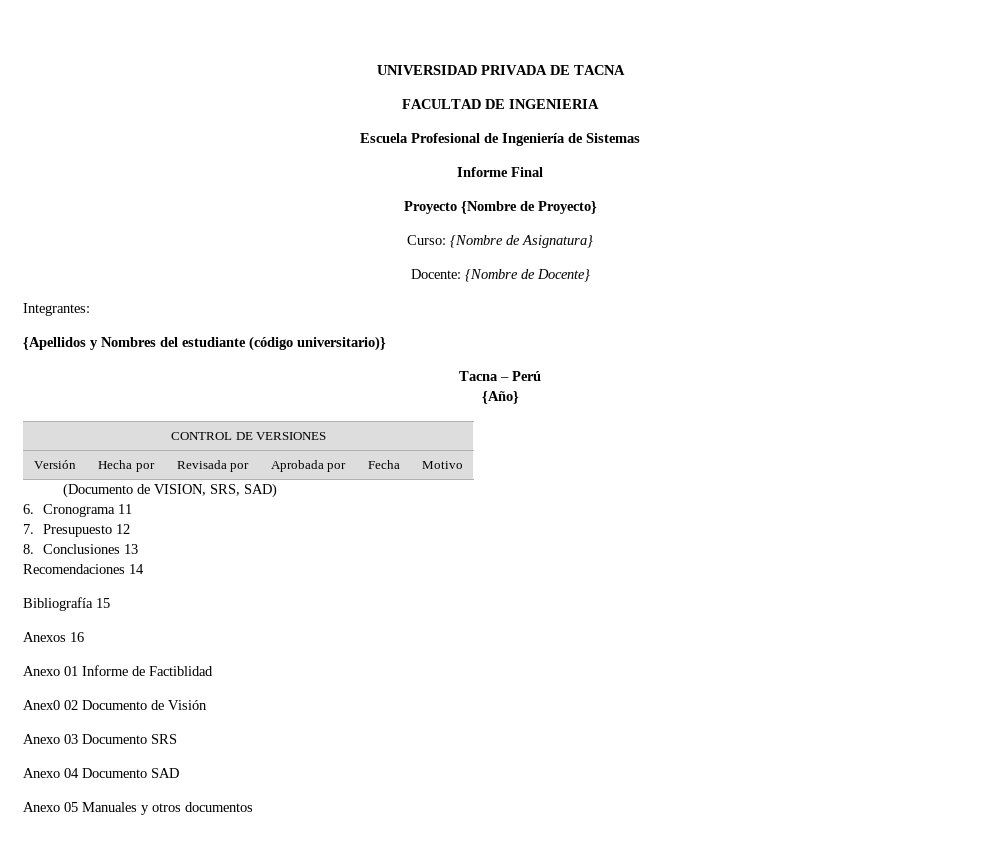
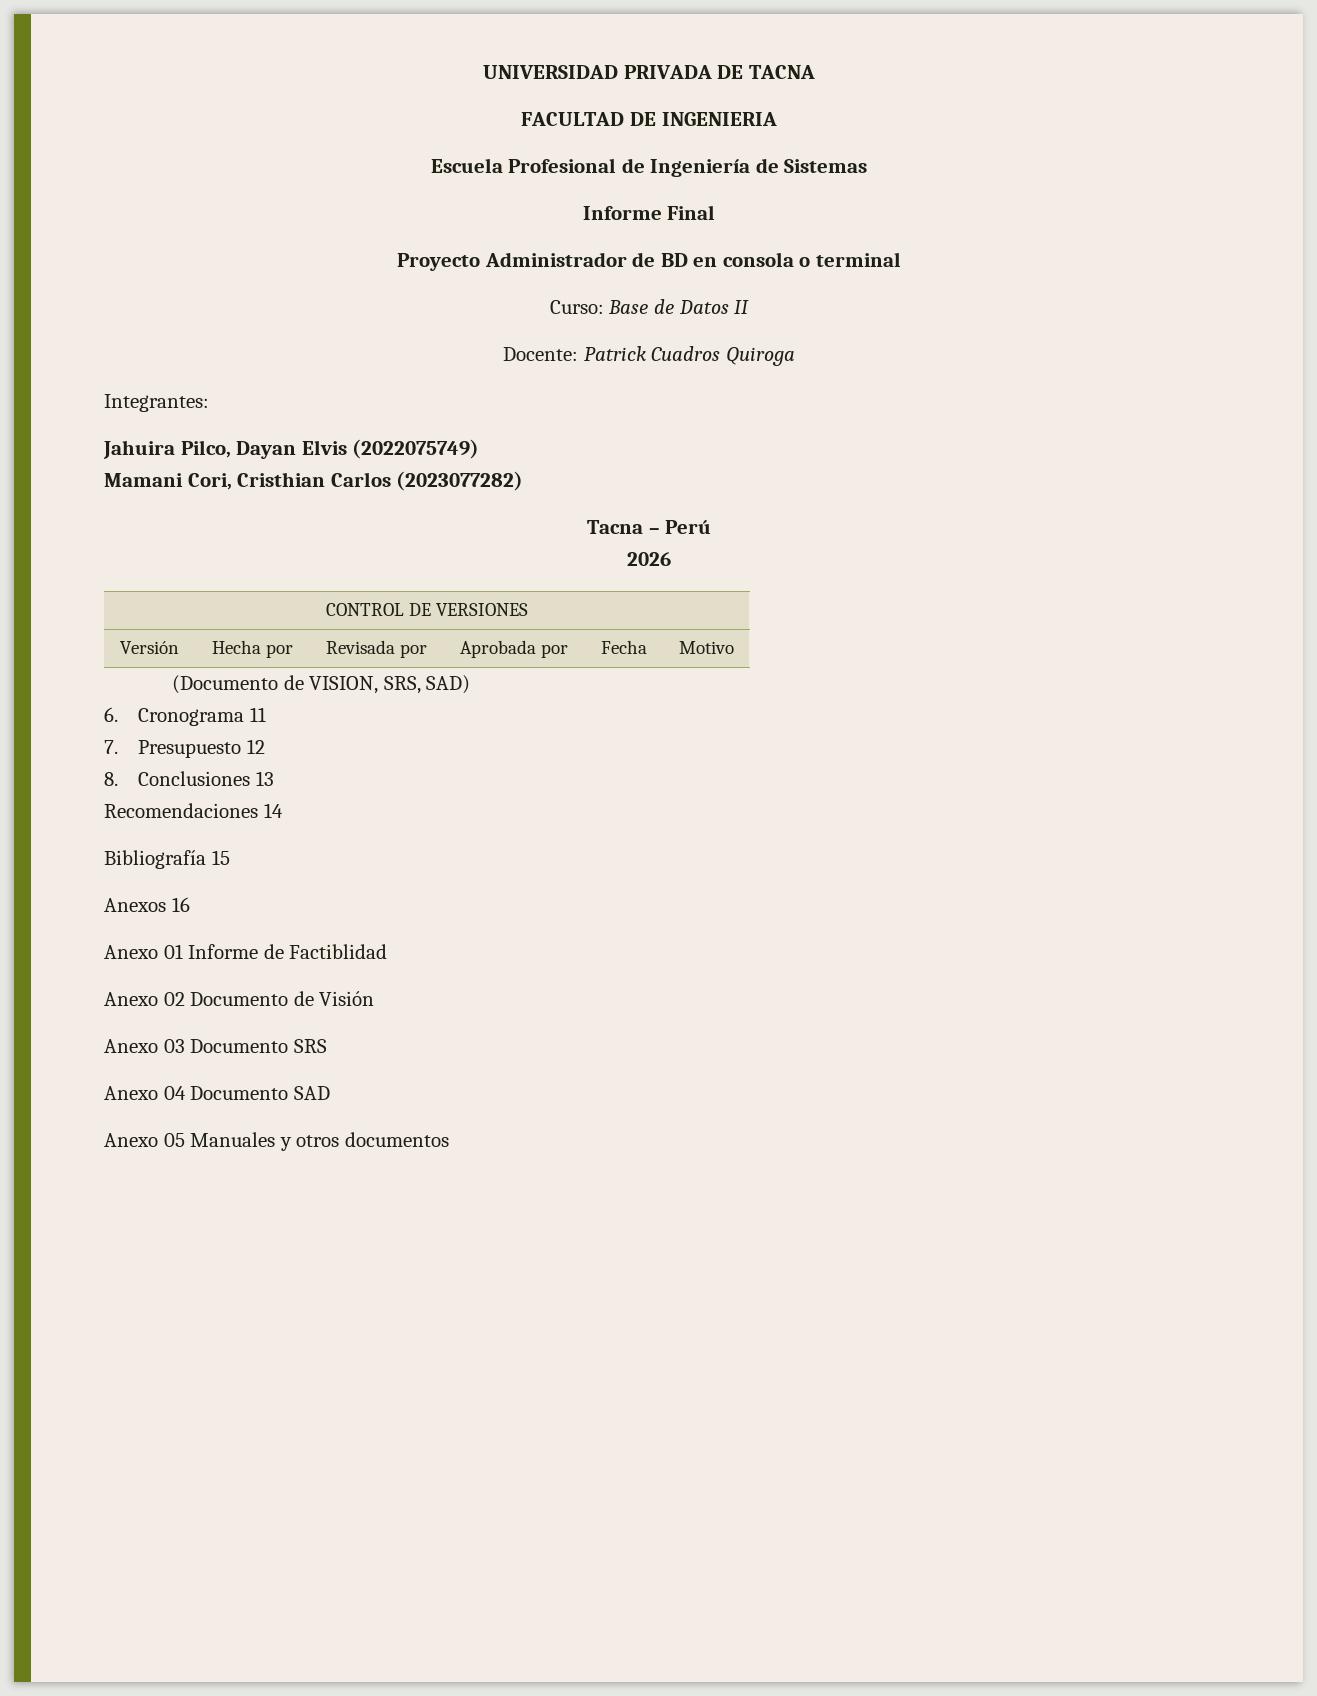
[460,201,597,214] [407,235,593,248] [410,269,590,282] [23,303,90,316] [23,336,386,351] {Nombre de Proyecto} // Curso: {Nombre de Asignatura} // Docente: {Nombre de Docente} // Integrantes: // {Apellidos y Nombres del estudiante (código universitario)} -> [484,252,901,267] [549,299,750,314] [503,346,795,366] [104,394,209,412] [103,439,480,459] [104,471,524,491] Administrador de BD en consola o terminal // Curso: Base de Datos II // Docente: Patrick Cuadros Quiroga // Integrantes: // Jahuira Pilco, Dayan Elvis (2022075749) // Mamani Cori, Cristhian Carlos (2023077282)
[481,391,519,404] {Año} -> [627,552,671,566] 2026
[23,700,60,710] Anex0 -> [104,992,158,1006] Anexo

